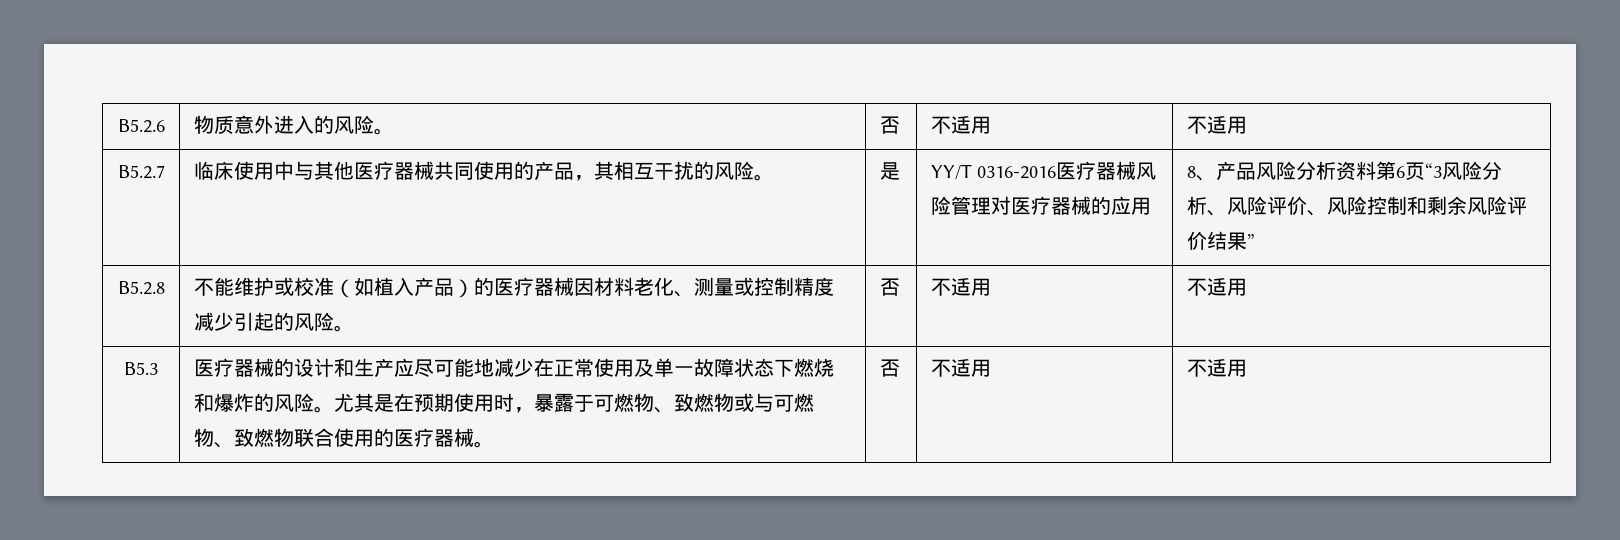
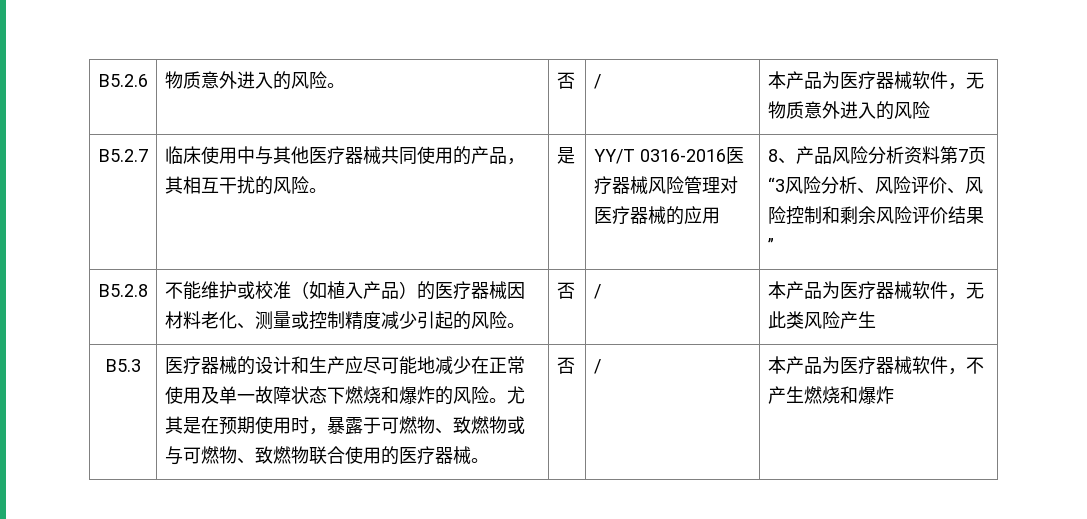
[930,116,991,134] [1186,116,1247,134] 不适用 | 不适用 -> [593,74,601,89] [767,71,984,90] [767,101,930,120] / | 本产品为医疗器械软件，无物质意外进入的风险
[1395,166,1405,178] 6 -> [957,149,968,162] 7
[930,278,991,296] [1186,278,1247,296] 不适用 | 不适用 -> [593,284,601,299] [767,281,984,300] [767,311,876,329] / | 本产品为医疗器械软件，无此类风险产生
[930,359,991,377] [1186,359,1247,377] 不适用 | 不适用 -> [593,359,601,374] [767,356,984,375] [767,386,894,405] / | 本产品为医疗器械软件，不产生燃烧和爆炸

